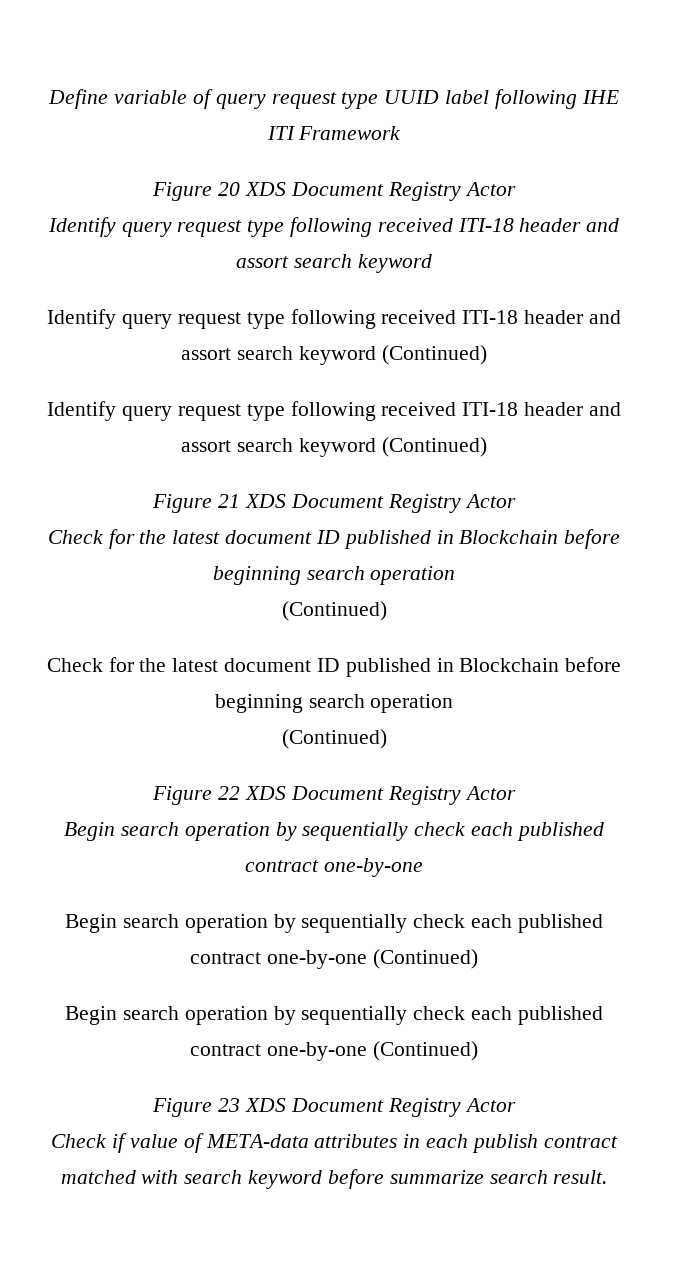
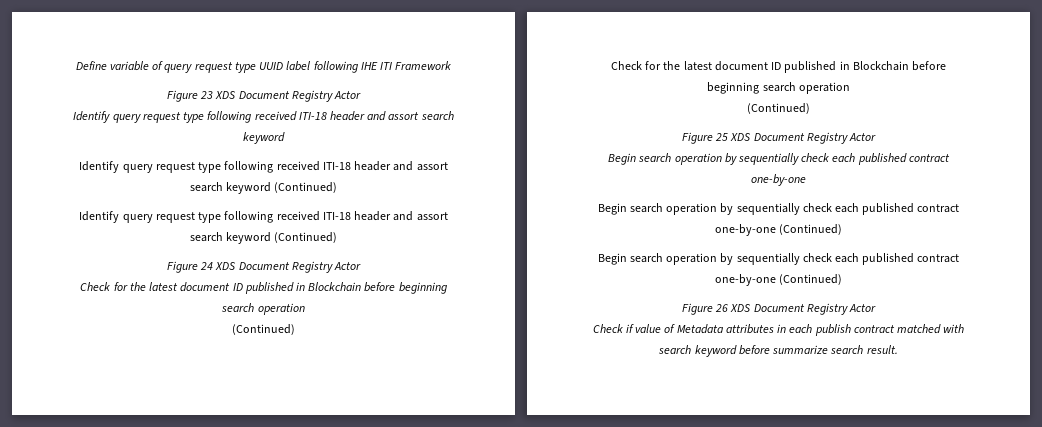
[218,182,241,196] 20 -> [200,91,214,99] 23
[218,494,241,508] 21 -> [200,262,214,270] 24
[218,786,241,800] 22 -> [715,133,729,141] 25
[218,1098,241,1112] 23 -> [715,304,729,312] 26
[205,1134,309,1148] META-data -> [676,324,724,334] Metadata

